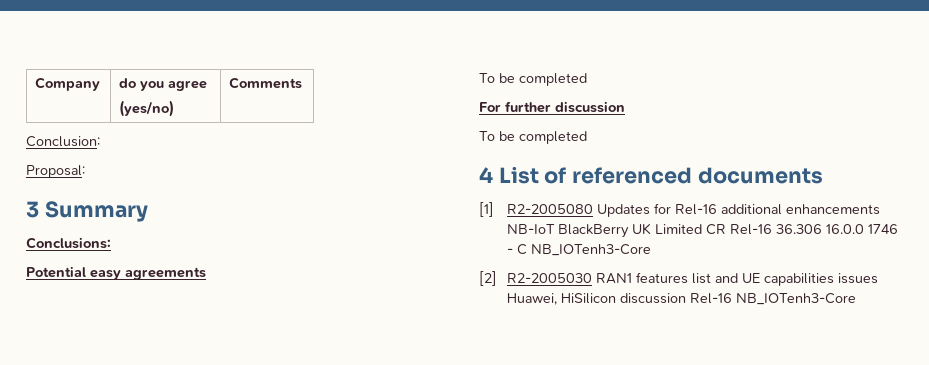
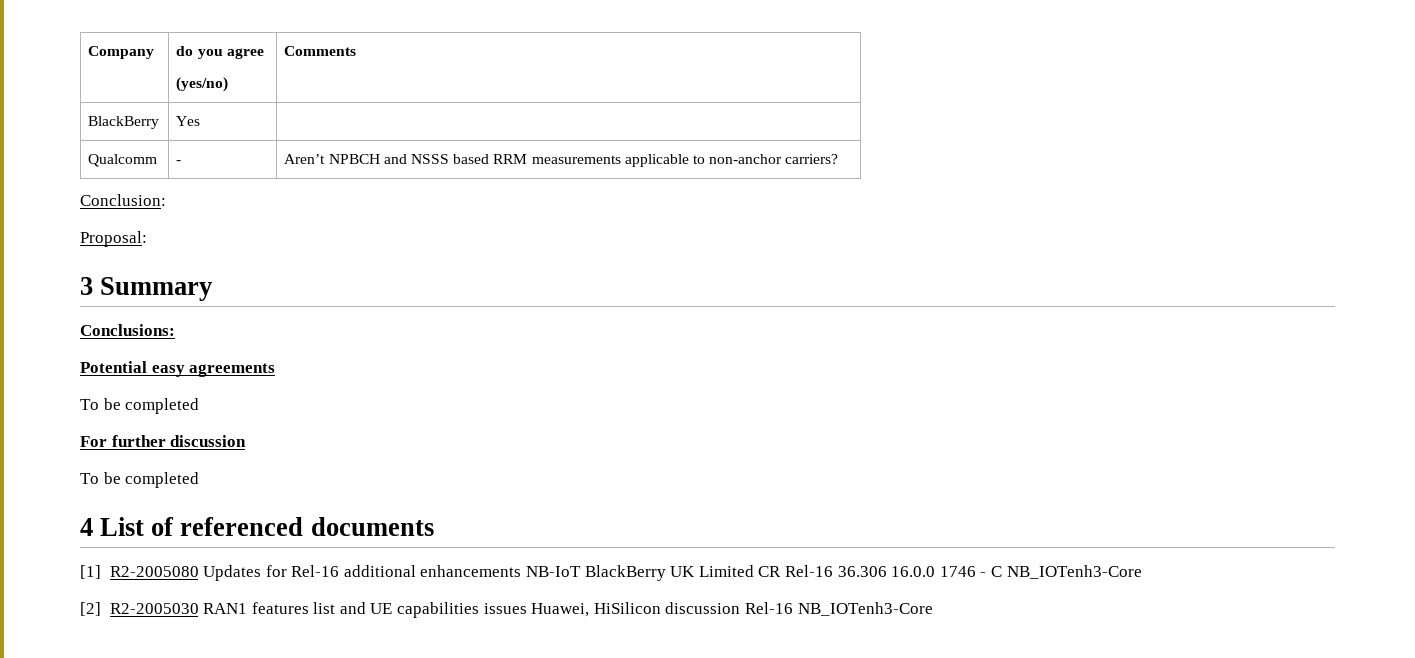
(303, 83) none -> [88,116,160,129] [176,116,201,126] [88,154,158,167] [176,160,182,164] [284,154,839,167] // BlackBerry | Yes | // Qualcomm | - | Aren’t NPBCH and NSSS based RRM measurements applicable to non-anchor carriers?

